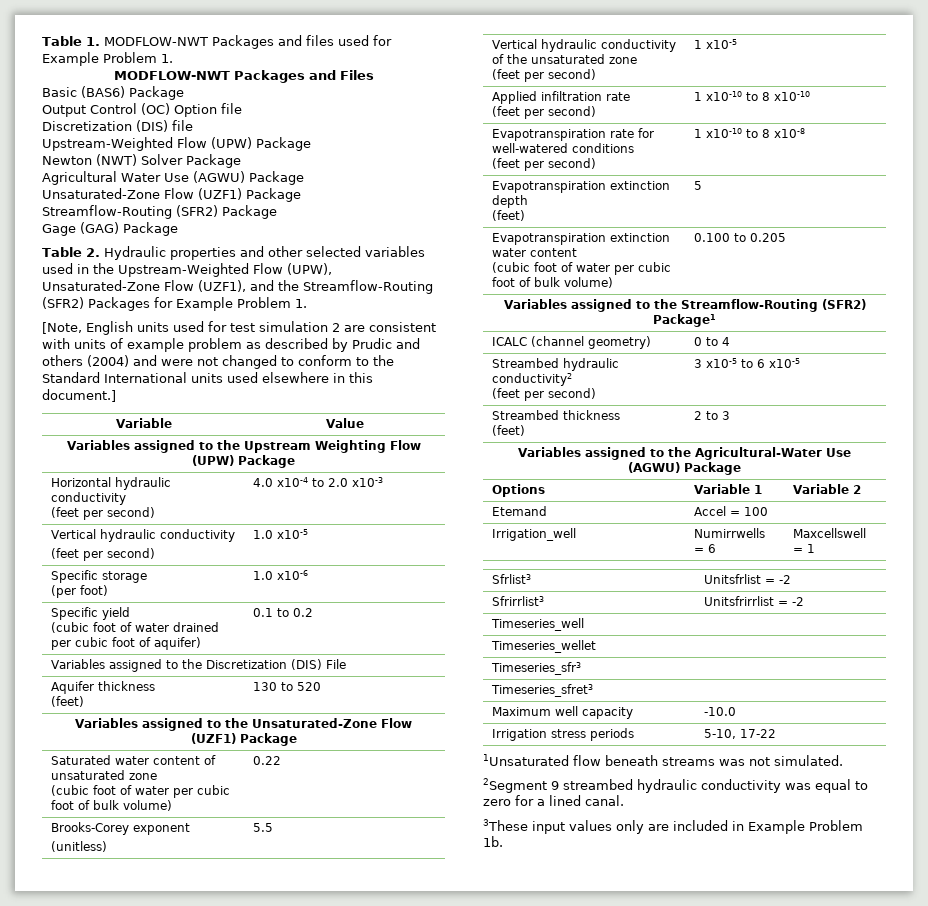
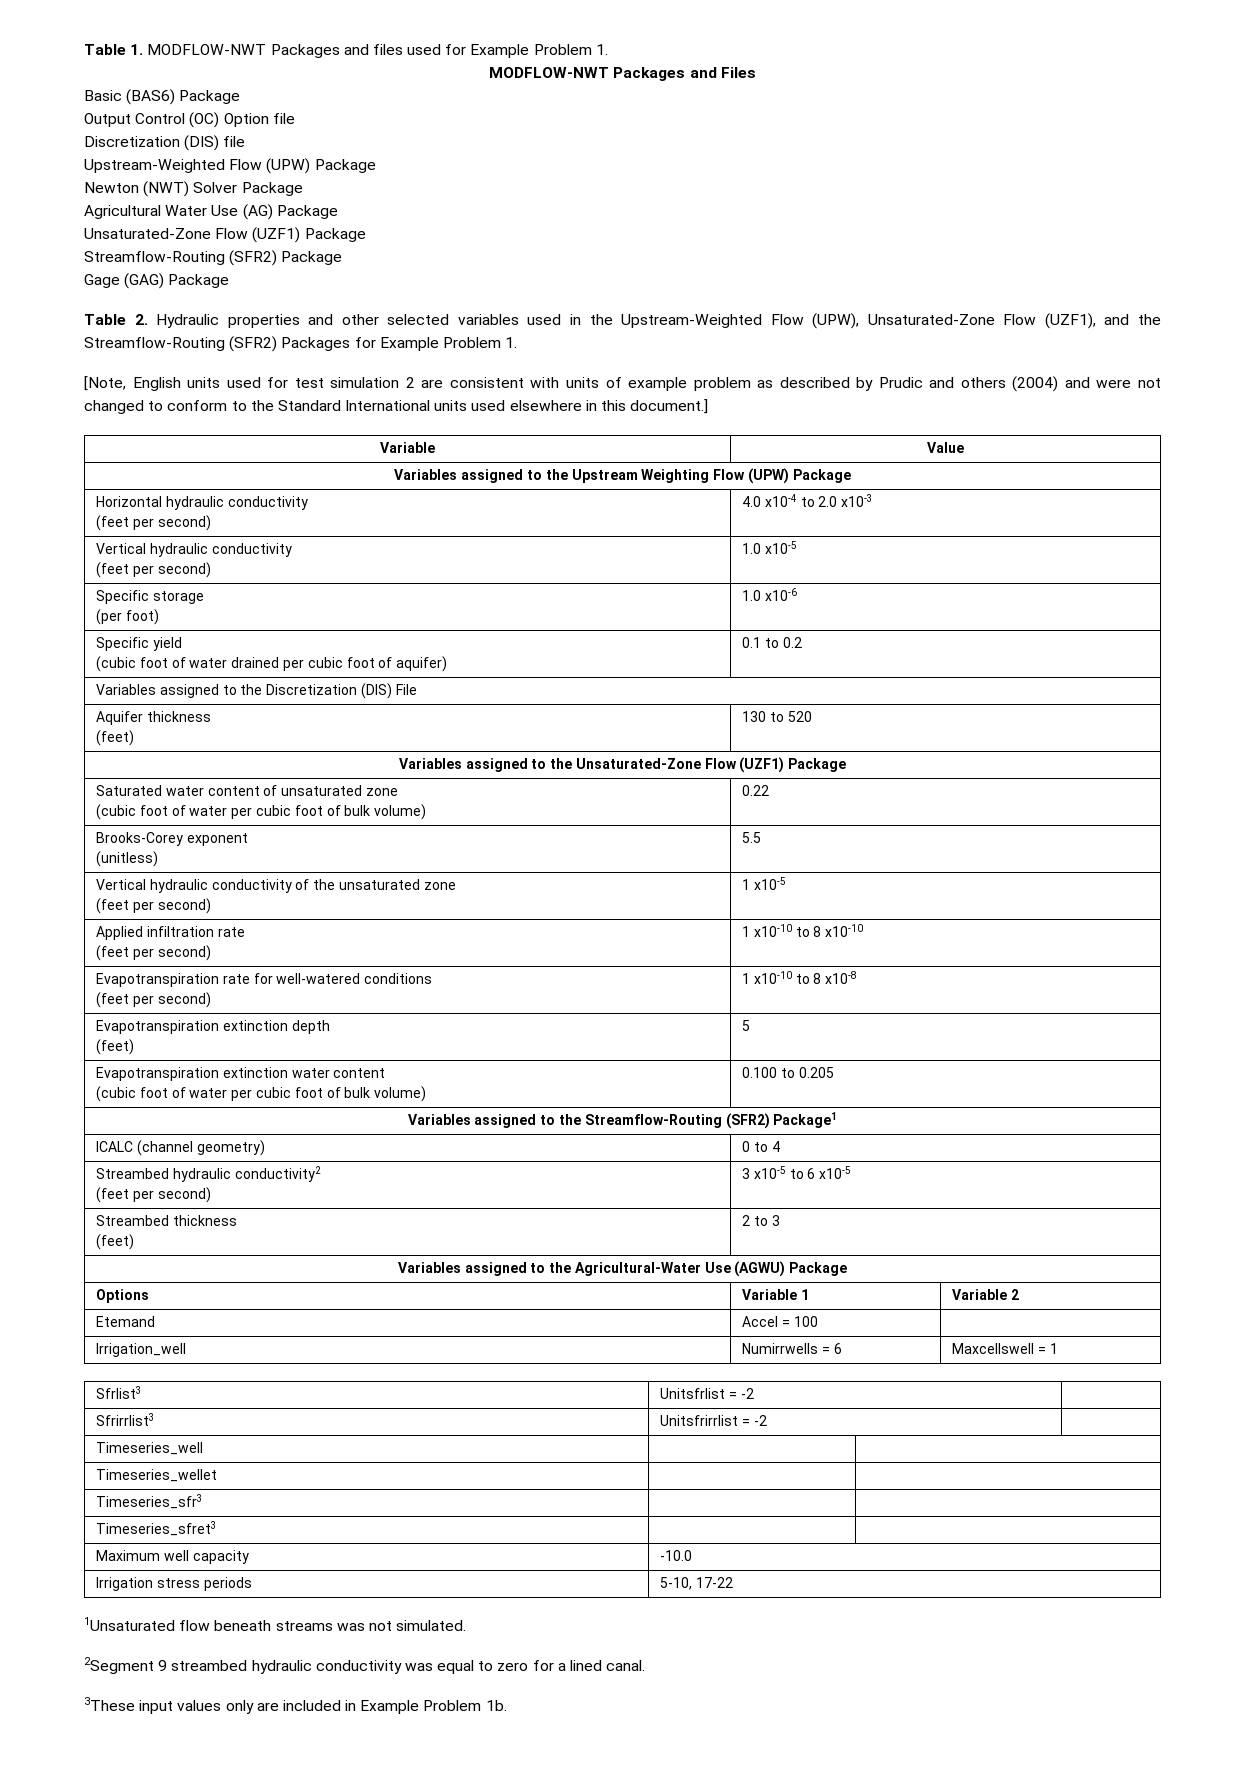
[193,171,245,183] (AGWU) -> [242,204,273,220] (AG)

